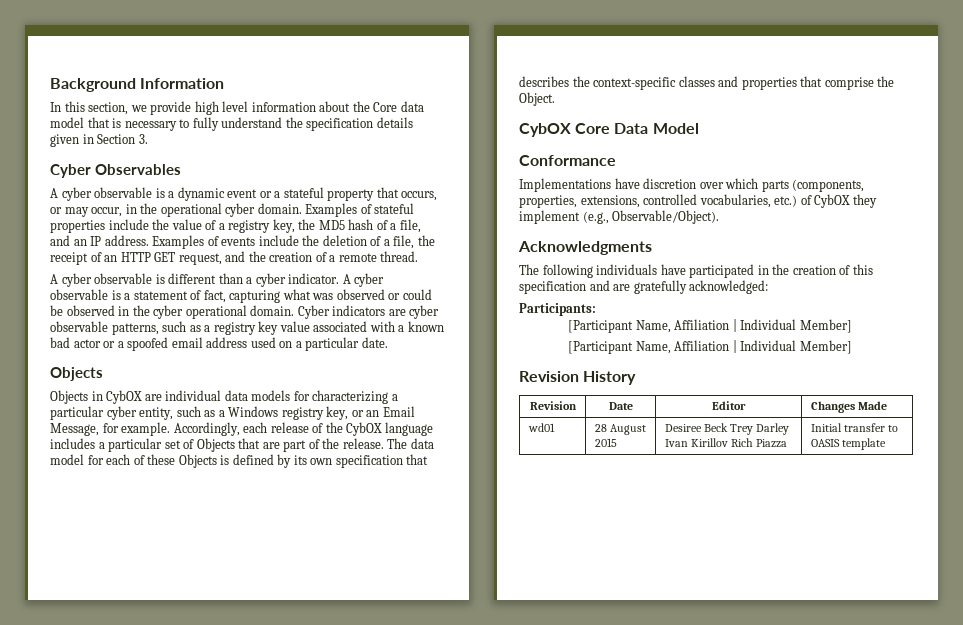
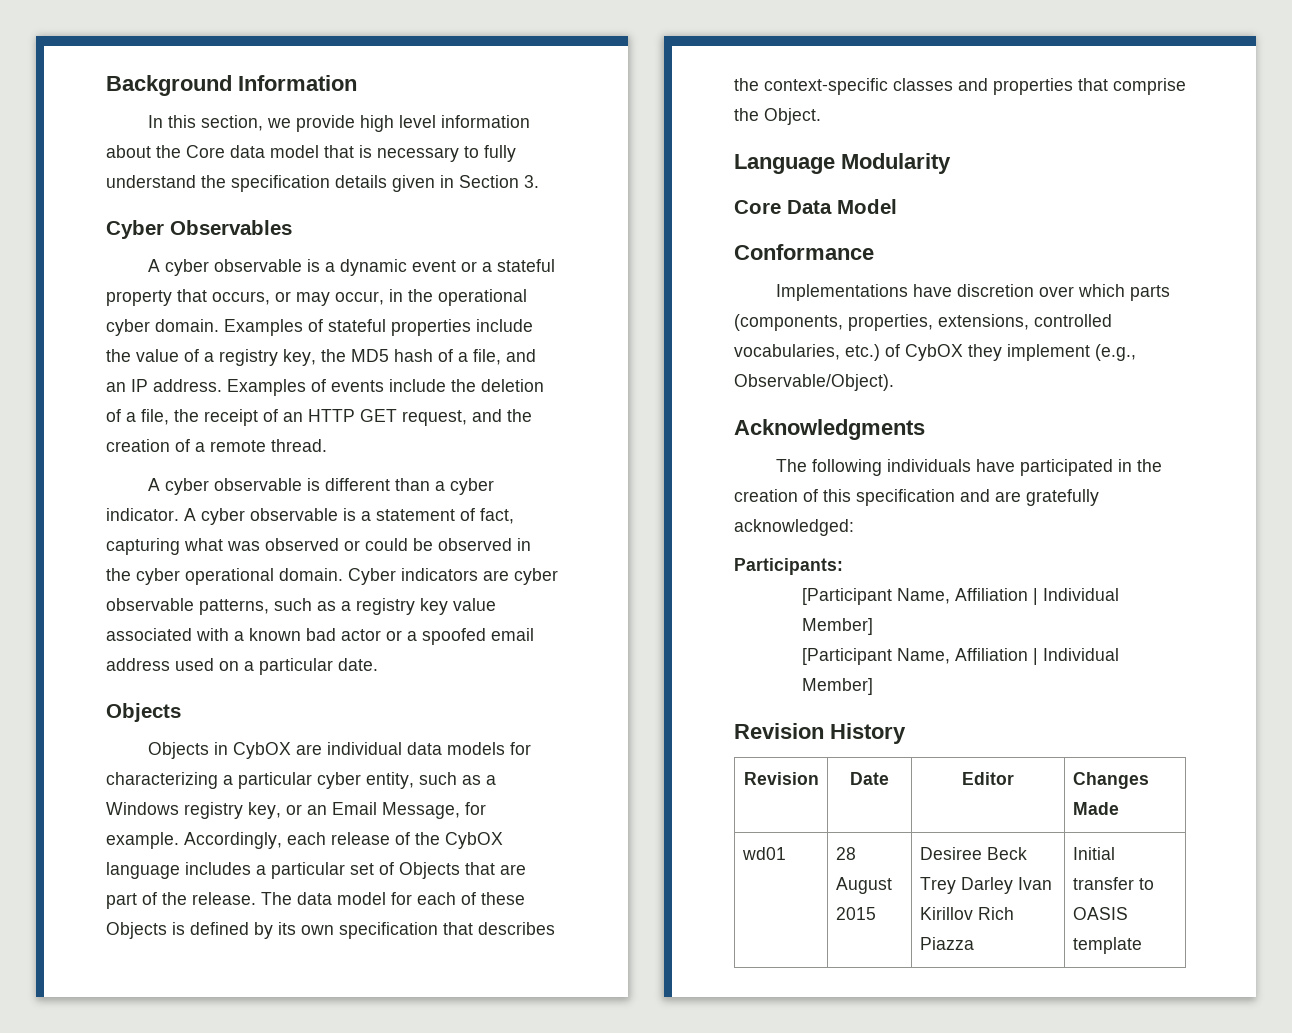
[519,123,571,137] CybOX -> [734,153,951,174] Language Modularity //

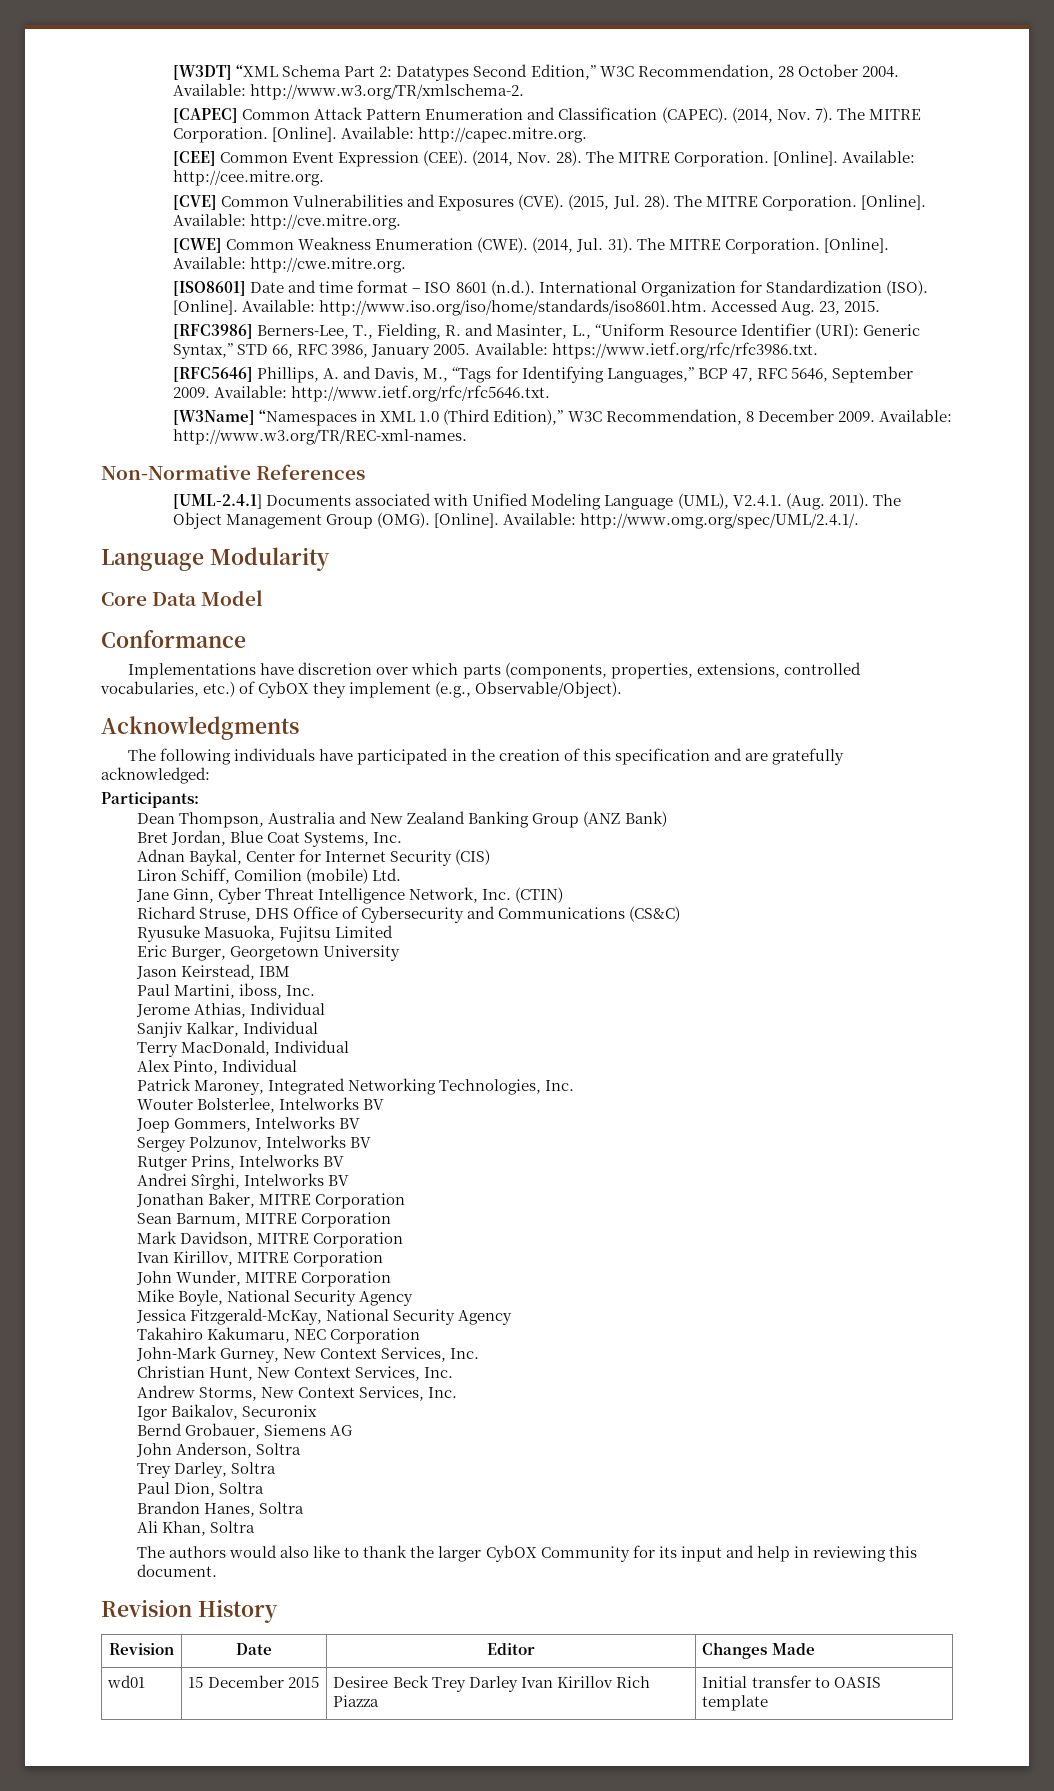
[106,75,357,96] [147,115,530,132] [106,145,516,162] [106,175,539,192] [106,220,292,239] [147,259,555,276] [106,289,527,306] [106,319,533,336] [106,349,536,366] [106,379,544,396] [106,409,532,426] [106,439,327,452] [147,478,494,495] [106,508,514,525] [106,538,531,555] [106,568,558,585] [106,598,496,615] [106,628,534,645] [106,658,378,675] [106,703,181,722] [147,742,531,759] [106,772,496,789] [106,802,486,819] [106,832,503,849] [106,862,526,879] [106,892,525,909] [106,922,555,939] [734,78,1186,95] [734,108,821,125] Background Information // In this section, we provide high level information about the Core data model that is necessary to fully understand the specification details given in Section 3. // Cyber Observables // A cyber observable is a dynamic event or a stateful property that occurs, or may occur, in the operational cyber domain. Examples of stateful properties include the value of a registry key, the MD5 hash of a file, and an IP address. Examples of events include the deletion of a file, the receipt of an HTTP GET request, and the creation of a remote thread. // A cyber observable is different than a cyber indicator. A cyber observable is a statement of fact, capturing what was observed or could be observed in the cyber operational domain. Cyber indicators are cyber observable patterns, such as a registry key value associated with a known bad actor or a spoofed email address used on a particular date. // Objects // Objects in CybOX are individual data models for characterizing a particular cyber entity, such as a Windows registry key, or an Email Message, for example. Accordingly, each release of the CybOX language includes a particular set of Objects that are part of the release. The data model for each of these Objects is defined by its own specification that describes the context-specific classes and properties that comprise the Object. -> [173,64,899,81] [173,83,525,100] [173,107,921,123] [173,126,588,143] [173,150,915,167] [173,170,325,186] [173,194,926,211] [173,213,402,230] [173,237,889,254] [173,256,407,273] [173,280,928,297] [173,299,881,316] [173,323,920,340] [173,342,818,359] [173,366,913,383] [173,385,551,402] [173,409,952,426] [173,429,468,445] [101,464,366,480] [173,493,901,510] [173,512,860,529] [W3DT] “XML Schema Part 2: Datatypes Second Edition,” W3C Recommendation, 28 October 2004. Available: http://www.w3.org/TR/xmlschema-2. // [CAPEC] Common Attack Pattern Enumeration and Classification (CAPEC). (2014, Nov. 7). The MITRE Corporation. [Online]. Available: http://capec.mitre.org. // [CEE] Common Event Expression (CEE). (2014, Nov. 28). The MITRE Corporation. [Online]. Available: http://cee.mitre.org. // [CVE] Common Vulnerabilities and Exposures (CVE). (2015, Jul. 28). The MITRE Corporation. [Online]. Available: http://cve.mitre.org. // [CWE] Common Weakness Enumeration (CWE). (2014, Jul. 31). The MITRE Corporation. [Online]. Available: http://cwe.mitre.org. // [ISO8601] Date and time format – ISO 8601 (n.d.). International Organization for Standardization (ISO). [Online]. Available: http://www.iso.org/iso/home/standards/iso8601.htm. Accessed Aug. 23, 2015. // [RFC3986] Berners-Lee, T., Fielding, R. and Masinter, L., “Uniform Resource Identifier (URI): Generic Syntax,” STD 66, RFC 3986, January 2005. Available: https://www.ietf.org/rfc/rfc3986.txt. // [RFC5646] Phillips, A. and Davis, M., “Tags for Identifying Languages,” BCP 47, RFC 5646, September 2009. Available: http://www.ietf.org/rfc/rfc5646.txt. // [W3Name] “Namespaces in XML 1.0 (Third Edition),” W3C Recommendation, 8 December 2009. Available: http://www.w3.org/TR/REC-xml-names. // Non-Normative References // [UML-2.4.1] Documents associated with Unified Modeling Language (UML), V2.4.1. (Aug. 2011). The Object Management Group (OMG). [Online]. Available: http://www.omg.org/spec/UML/2.4.1/.
[801,588,1119,605] [801,618,873,635] [801,648,1119,665] [801,678,873,695] [Participant Name, Affiliation | Individual Member] // [Participant Name, Affiliation | Individual Member] -> [137,811,667,828] [137,830,403,847] [137,849,491,866] [137,868,402,884] [136,887,564,904] [137,906,681,923] [137,925,394,942] [137,945,401,961] [136,964,291,980] [137,983,316,999] [136,1002,326,1018] [137,1021,319,1038] [137,1040,350,1057] [137,1059,298,1075] [137,1078,575,1095] [137,1097,385,1113] [136,1116,361,1133] [137,1135,372,1152] [137,1154,345,1171] [137,1173,350,1190] [136,1192,406,1209] [137,1212,392,1228] [137,1231,404,1248] [137,1251,384,1267] [136,1270,392,1287] [137,1289,414,1306] [136,1308,513,1325] [137,1327,421,1344] [136,1346,480,1363] [137,1366,454,1381] [137,1385,458,1401] [137,1404,318,1421] [137,1423,353,1439] [136,1442,302,1458] [137,1462,277,1478] [137,1482,265,1497] [137,1501,305,1517] [137,1521,256,1536] [137,1545,917,1562] [137,1564,218,1577] Dean Thompson, Australia and New Zealand Banking Group (ANZ Bank) // Bret Jordan, Blue Coat Systems, Inc. // Adnan Baykal, Center for Internet Security (CIS) // Liron Schiff, Comilion (mobile) Ltd. // Jane Ginn, Cyber Threat Intelligence Network, Inc. (CTIN) // Richard Struse, DHS Office of Cybersecurity and Communications (CS&C) // Ryusuke Masuoka, Fujitsu Limited // Eric Burger, Georgetown University // Jason Keirstead, IBM // Paul Martini, iboss, Inc. // Jerome Athias, Individual // Sanjiv Kalkar, Individual // Terry MacDonald, Individual // Alex Pinto, Individual // Patrick Maroney, Integrated Networking Technologies, Inc. // Wouter Bolsterlee, Intelworks BV // Joep Gommers, Intelworks BV // Sergey Polzunov, Intelworks BV // Rutger Prins, Intelworks BV // Andrei Sîrghi, Intelworks BV // Jonathan Baker, MITRE Corporation // Sean Barnum, MITRE Corporation // Mark Davidson, MITRE Corporation // Ivan Kirillov, MITRE Corporation // John Wunder, MITRE Corporation // Mike Boyle, National Security Agency // Jessica Fitzgerald-McKay, National Security Agency // Takahiro Kakumaru, NEC Corporation // John-Mark Gurney, New Context Services, Inc. // Christian Hunt, New Context Services, Inc. // Andrew Storms, New Context Services, Inc. // Igor Baikalov, Securonix // Bernd Grobauer, Siemens AG // John Anderson, Soltra // Trey Darley, Soltra // Paul Dion, Soltra // Brandon Hanes, Soltra // Ali Khan, Soltra // The authors would also like to thank the larger CybOX Community for its input and help in reviewing this document.
[835,847,856,860] [835,877,892,894] 28 August -> [188,1675,284,1688] 15 December

